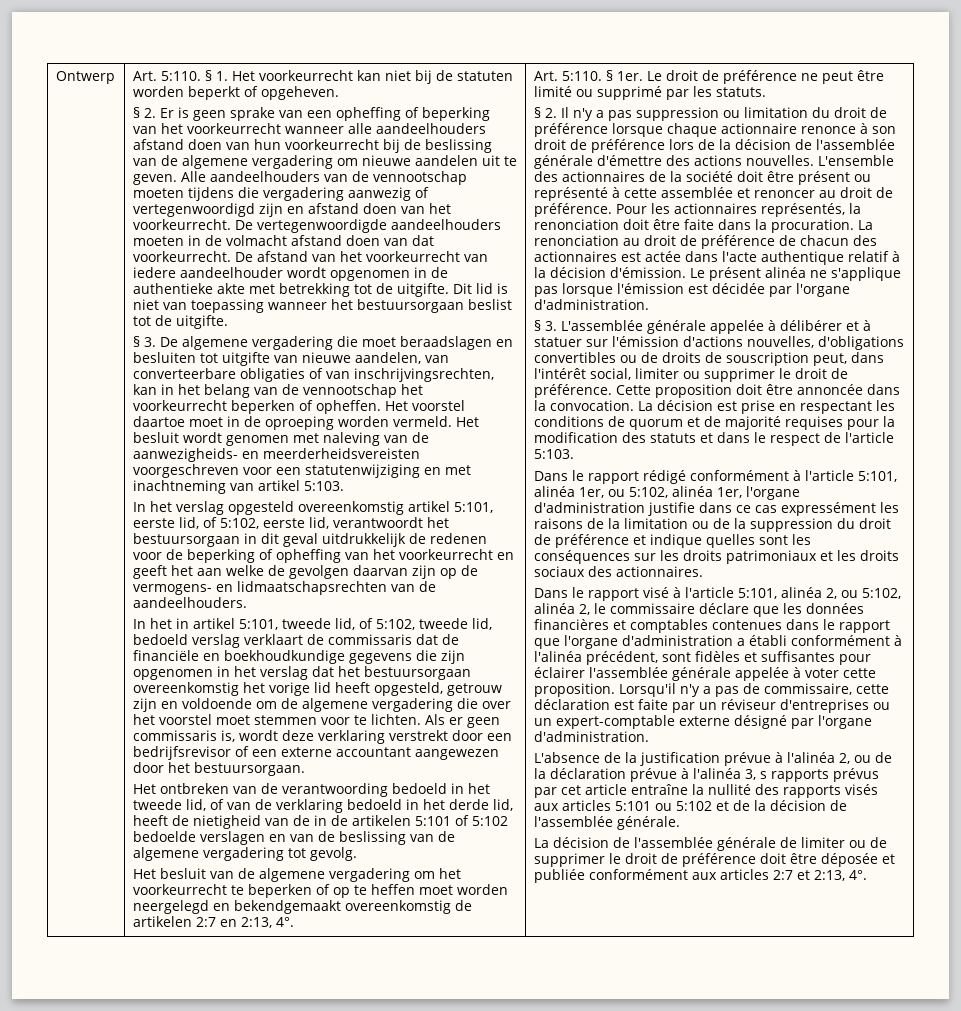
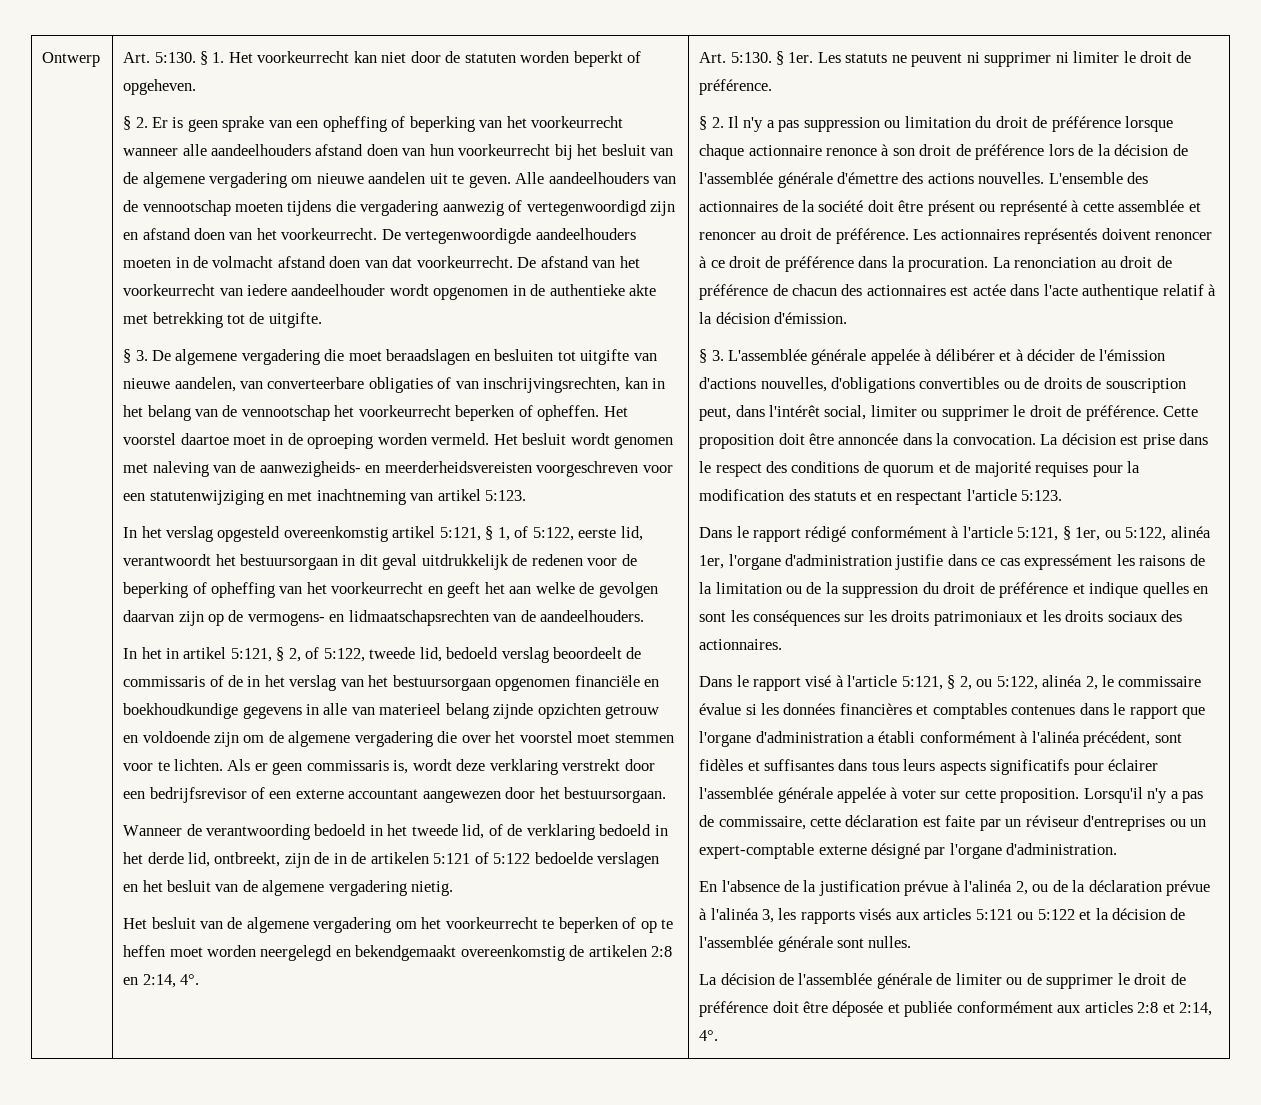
[160,71,201,81] 5:110. -> [154,52,196,63] 5:130.
[414,70,432,84] bij -> [410,51,441,63] door
[403,139,492,153] de beslissing -> [577,144,646,156] het besluit
[452,283,508,294] [132,299,512,313] [132,315,228,329] Dit lid is niet van toepassing wanneer het bestuursorgaan beslist tot de uitgifte. -> (322, 320) none
[303,481,344,491] 5:103. -> [485,490,527,501] 5:123.
[453,502,493,513] [132,517,259,529] 5:101, eerste lid, of 5:102, -> [439,526,574,541] 5:121, § 1, of 5:122,
[238,618,415,630] 5:101, tweede lid, of 5:102, -> [230,647,365,662] 5:121, § 2, of 5:122,
[243,634,303,645] verklaart -> [553,647,623,659] beoordeelt
[415,634,459,645] [132,650,465,664] [132,666,471,680] [132,682,502,696] [132,698,157,712] dat de financiële en boekhoudkundige gegevens die zijn opgenomen in het verslag dat het bestuursorgaan overeenkomstig het vorige lid heeft opgesteld, getrouw zijn -> [209,675,660,691] [123,703,660,719] of de in het verslag van het bestuursorgaan opgenomen financiële en boekhoudkundige gegevens in alle van materieel belang zijnde opzichten getrouw
(252, 703) none -> [214,732,240,747] zijn
[132,783,257,794] Het ontbreken van -> [123,825,183,836] Wanneer
[226,802,251,810] van -> (503, 830) none
[132,815,508,829] [132,831,455,845] [132,847,357,861] heeft de nietigheid van de in de artikelen 5:101 of 5:102 bedoelde verslagen en van de beslissing van de algemene vergadering tot gevolg. -> [214,852,660,868] [123,880,454,896] ontbreekt, zijn de in de artikelen 5:121 of 5:122 bedoelde verslagen en het besluit van de algemene vergadering nietig.
[195,917,272,928] 2:7 en 2:13, -> [651,946,673,957] [123,974,176,988] 2:8 en 2:14,
[561,71,602,81] 5:110. -> [730,52,772,63] 5:130.
[646,70,884,84] [533,86,766,100] Le droit de préférence ne peut être limité ou supprimé par les statuts. -> [817,51,1192,67] [699,79,773,95] Les statuts ne peuvent ni supprimer ni limiter le droit de préférence.
[615,203,861,217] [533,219,714,230] Pour les actionnaires représentés, la renonciation doit être faite -> [913,228,1213,244] [699,256,854,272] Les actionnaires représentés doivent renoncer à ce droit de préférence
[689,267,901,281] [533,283,850,297] [533,299,649,310] Le présent alinéa ne s'applique pas lorsque l'émission est décidée par l'organe d'administration. -> (848, 318) none
[533,337,608,347] statuer sur -> [1027,349,1095,361] décider de
[778,400,895,414] en respectant les -> [1179,433,1209,445] [699,461,788,477] dans le respect des
[716,432,894,446] [533,449,574,459] dans le respect de l'article 5:103. -> [876,489,1063,505] en respectant l'article 5:123.
[857,471,897,482] [533,486,575,497] 5:101, alinéa -> [1017,526,1071,541] 5:121, §
[628,487,668,498] 5:102, -> [1125,527,1167,541] 5:122,
(755, 541) none -> [1193,586,1209,594] en
[737,587,901,599] 5:101, alinéa 2, ou 5:102, -> [901,675,1038,690] 5:121, § 2, ou 5:122,
[698,603,779,617] déclare que -> [699,703,757,715] évalue si
(835, 656) none -> [838,759,1070,775] dans tous leurs aspects significatifs
(839, 673) none -> [940,791,961,799] sur
[533,752,600,763] L'absence -> [699,880,780,892] En l'absence
[759,768,879,782] [533,784,878,798] [533,800,847,811] [533,816,680,830] s rapports prévus par cet article entraîne la nullité des rapports visés aux articles 5:101 ou 5:102 et de la décision de l'assemblée générale. -> [778,908,1186,924] [699,936,912,952] les rapports visés aux articles 5:121 ou 5:122 et la décision de l'assemblée générale sont nulles.
[772,870,845,881] 2:7 et 2:13, -> [1137,1002,1213,1016] 2:8 et 2:14,

